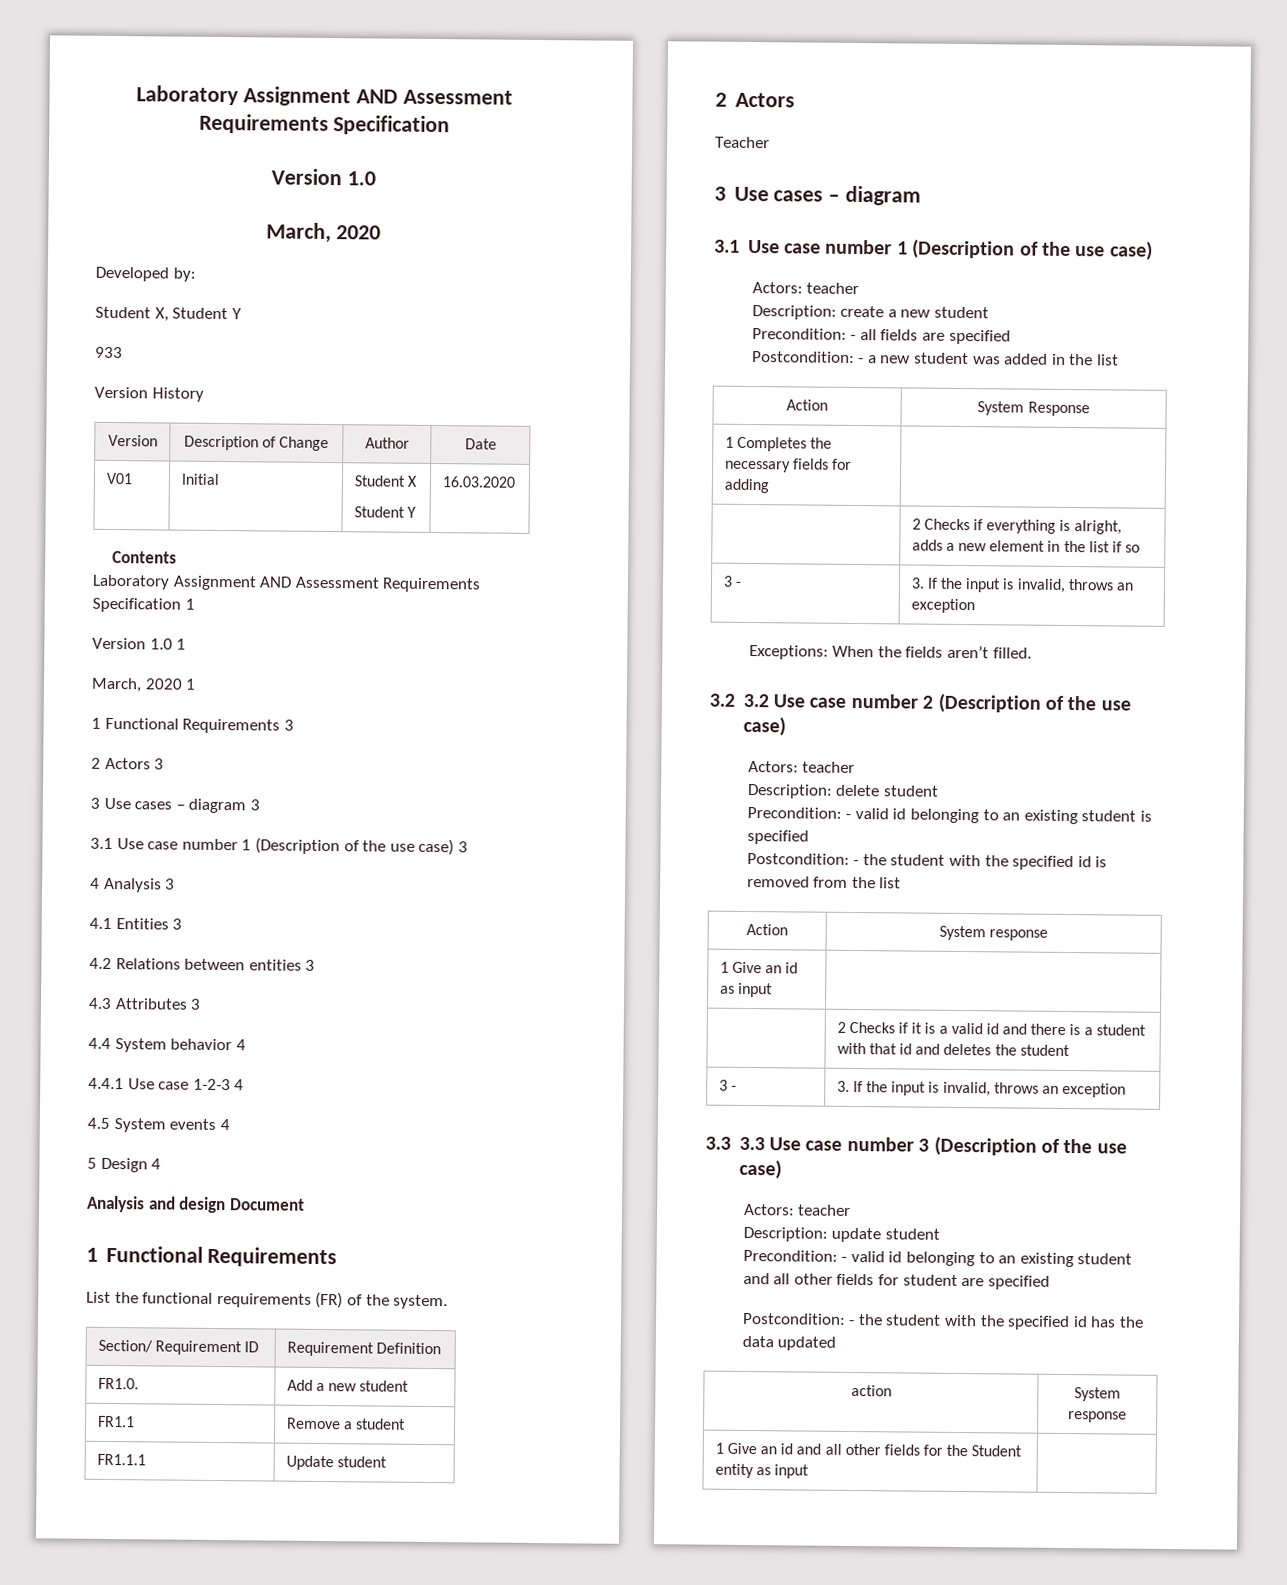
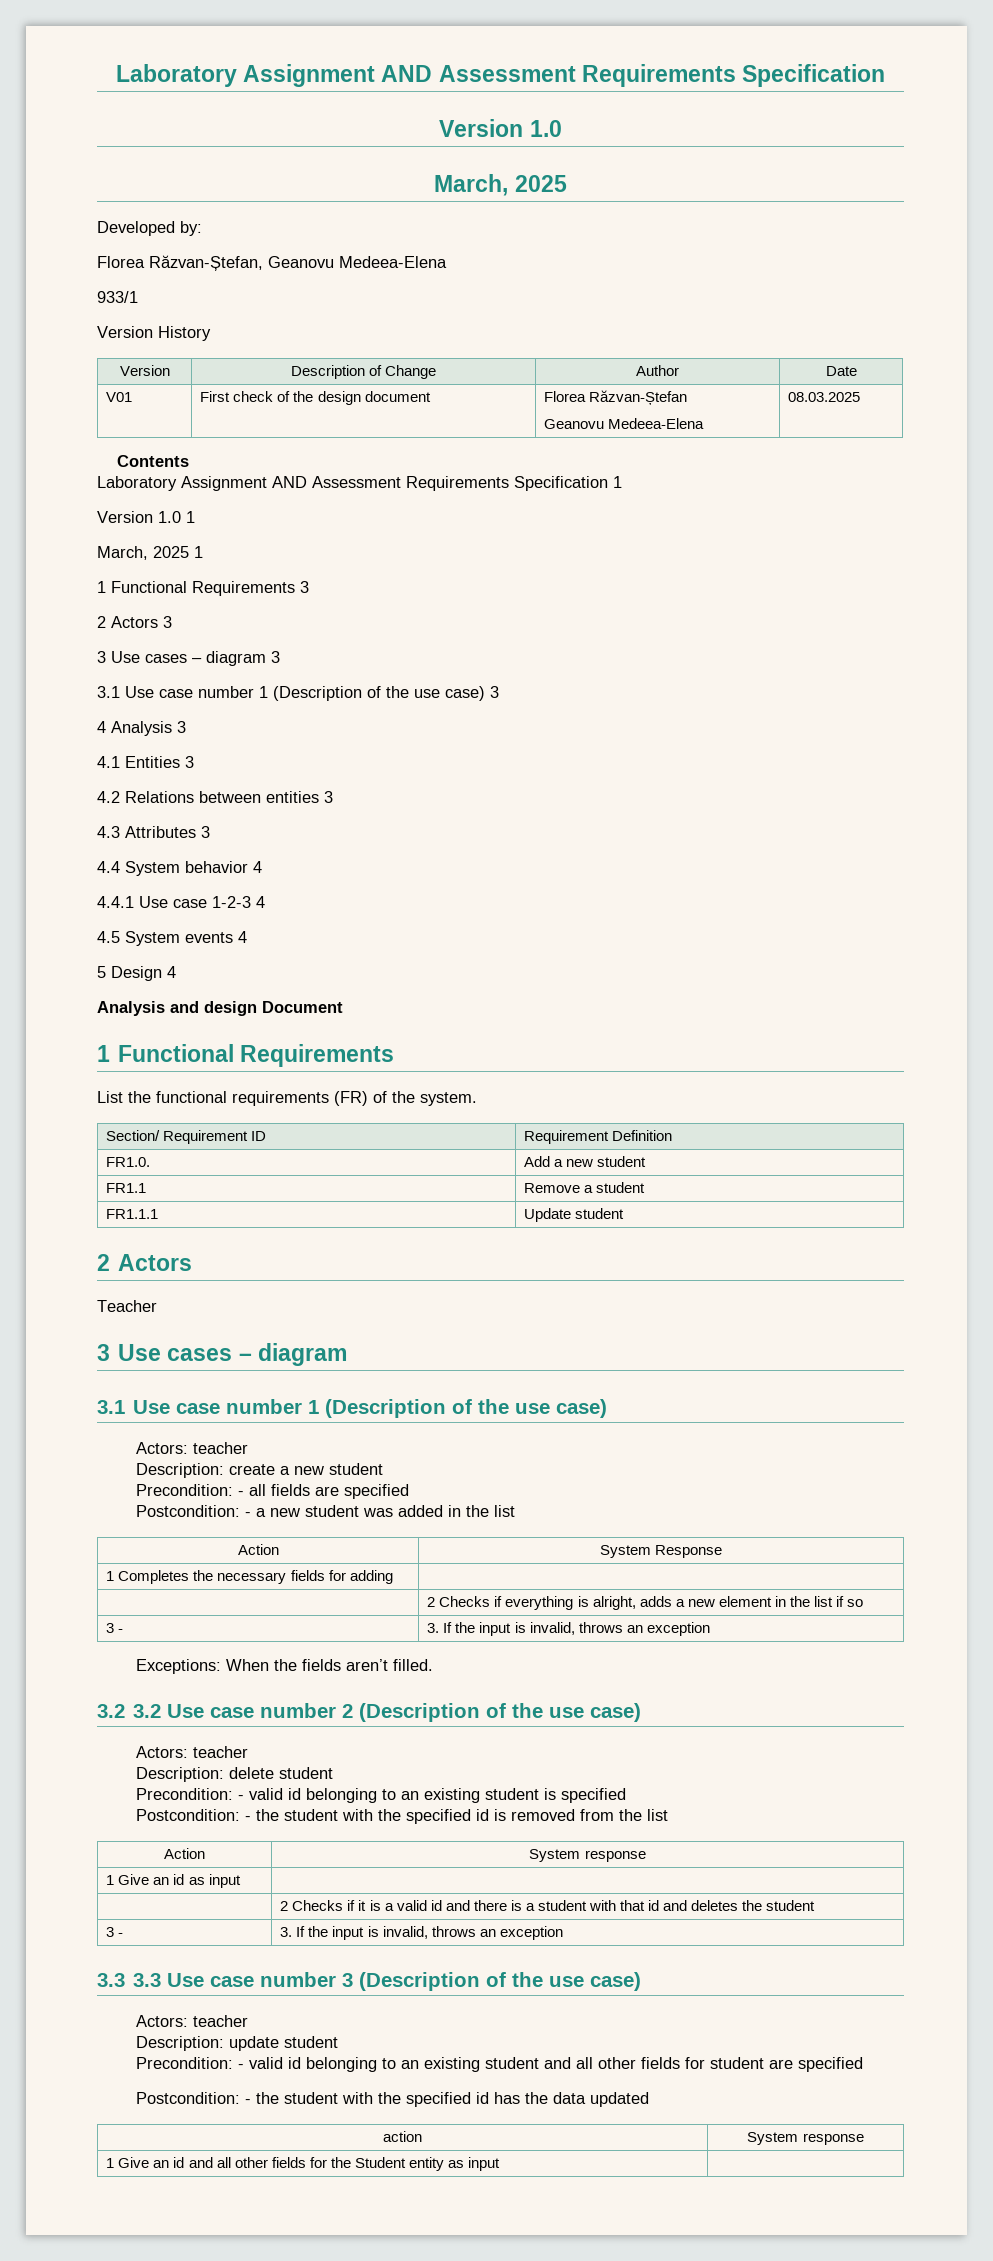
[336,225,382,240] 2020 -> [514,175,567,192] 2025
[95,306,242,322] [95,346,123,359] Student X, Student Y // 933 -> [97,255,447,271] [97,291,138,303] Florea Răzvan-Ștefan, Geanovu Medeea-Elena // 933/1
[180,473,219,485] [353,475,417,487] [353,506,416,518] [441,476,515,488] Initial | Student X // Student Y | 16.03.2020 -> [200,391,431,405] [544,390,688,405] [544,418,705,429] [788,392,861,402] First check of the design document | Florea Răzvan-Ștefan // Geanovu Medeea-Elena | 08.03.2025
[144,678,183,690] 2020 -> [153,546,189,558] 2025

